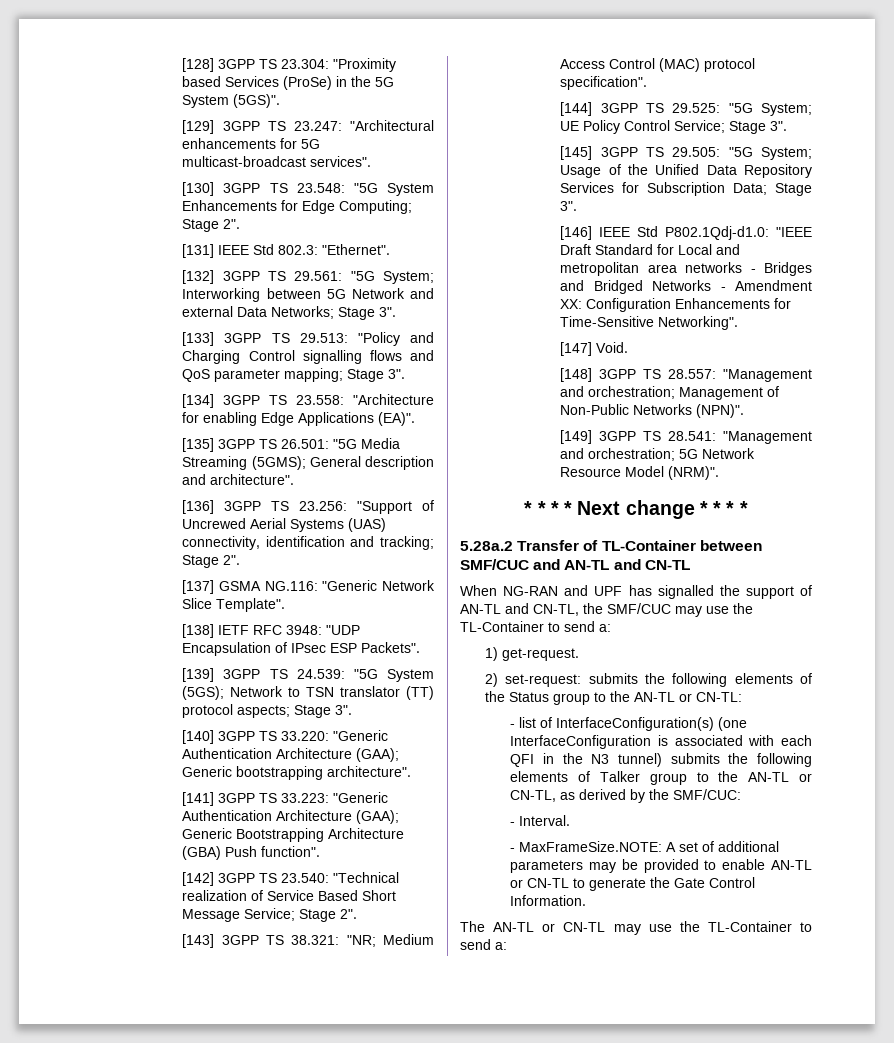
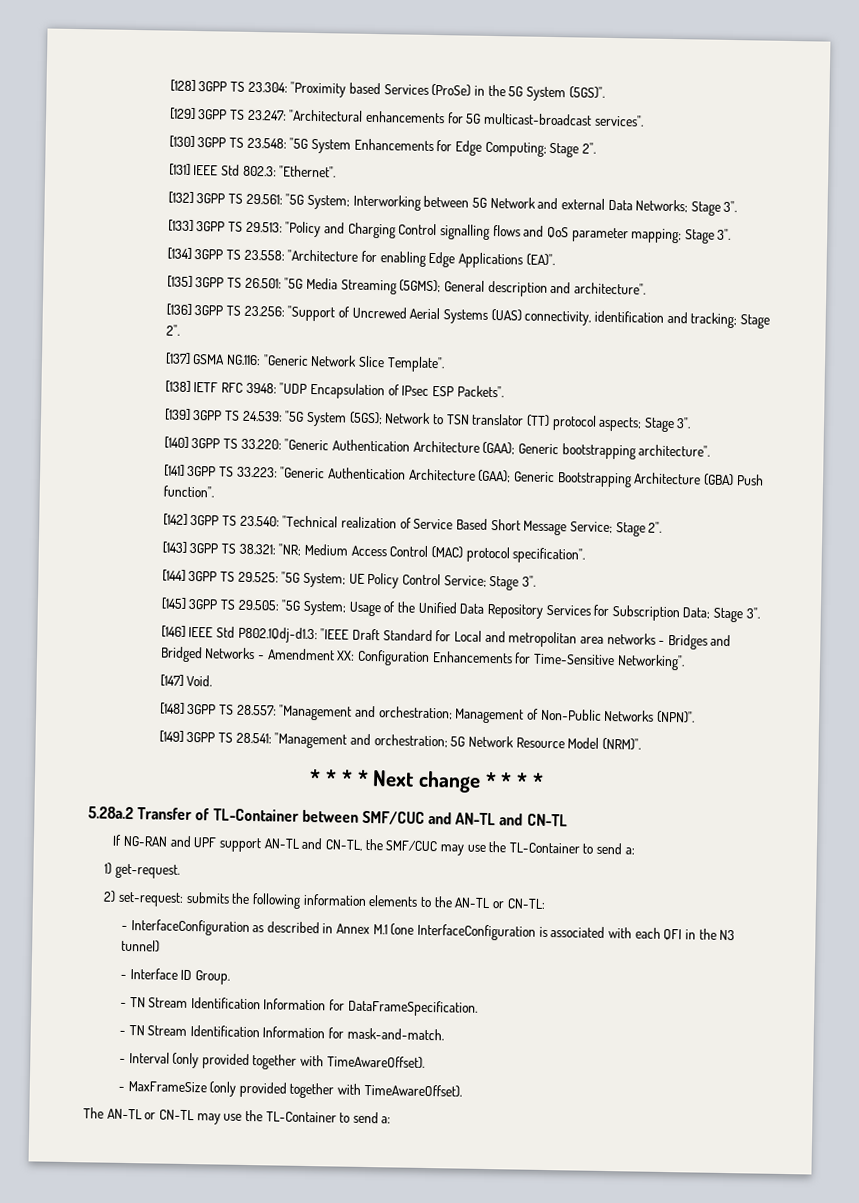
[665,226,770,240] P802.1Qdj-d1.0: -> [237,626,318,644] P802.1Qdj-d1.3:
[460,585,497,596] When -> [112,834,123,846] If
[628,585,812,599] has signalled the support of -> [218,837,262,853] support
[734,673,812,684] [485,691,591,705] elements of the Status group -> [302,893,419,907] information elements
[519,717,715,731] list of InterfaceConfiguration(s) -> [130,919,388,937] InterfaceConfiguration as described in Annex M.1
[670,753,812,767] [510,771,812,785] [510,789,742,803] [510,815,571,826] [510,841,780,852] [510,859,812,873] [510,877,756,891] [510,895,587,906] submits the following elements of Talker group to the AN-TL or CN-TL, as derived by the SMF/CUC: // - Interval. // - MaxFrameSize.NOTE: A set of additional parameters may be provided to enable AN-TL or CN-TL to generate the Gate Control Information. -> [119,968,230,985] [119,997,478,1017] [118,1025,444,1041] [118,1052,425,1070] [117,1081,462,1099] // - Interface ID Group. // - TN Stream Identification Information for DataFrameSpecification. // - TN Stream Identification Information for mask-and-match. // - Interval (only provided together with TimeAwareOffset). // - MaxFrameSize (only provided together with TimeAwareOffset).

